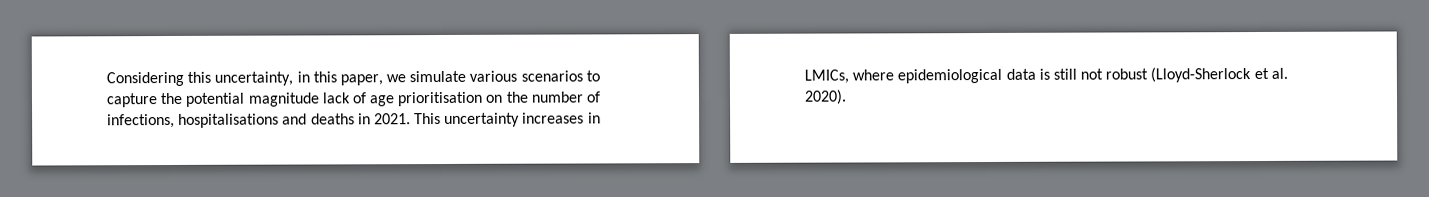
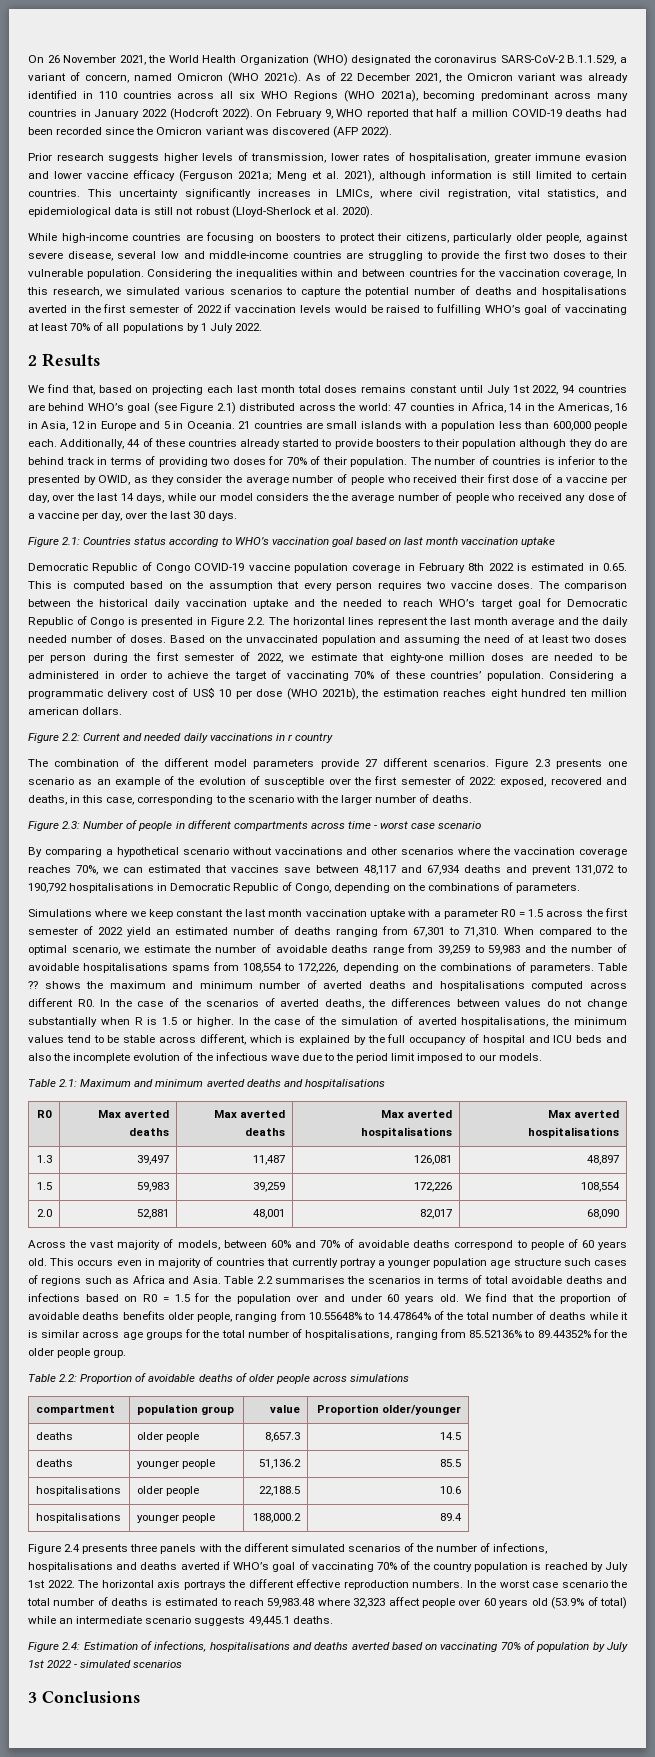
[106,70,600,87] [106,91,602,108] [107,113,411,129] Considering this uncertainty, in this paper, we simulate various scenarios to capture the potential magnitude lack of age prioritisation on the number of infections, hospitalisations and deaths in 2021. -> [28,54,627,66] [28,72,628,84] [28,90,628,102] [28,108,627,120] [28,126,392,138] [28,152,628,163] [28,170,627,182] [28,189,80,197] On 26 November 2021, the World Health Organization (WHO) designated the coronavirus SARS-CoV-2 B.1.1.529, a variant of concern, named Omicron (WHO 2021c). As of 22 December 2021, the Omicron variant was already identified in 110 countries across all six WHO Regions (WHO 2021a), becoming predominant across many countries in January 2022 (Hodcroft 2022). On February 9, WHO reported that half a million COVID-19 deaths had been recorded since the Omicron variant was discovered (AFP 2022). // Prior research suggests higher levels of transmission, lower rates of hospitalisation, greater immune evasion and lower vaccine efficacy (Ferguson 2021a; Meng et al. 2021), although information is still limited to certain countries.
(521, 119) none -> [185,188,251,199] significantly
(895, 75) none -> [419,189,627,199] civil registration, vital statistics, and
(847, 97) none -> [28,232,628,243] [28,250,627,261] [28,268,627,279] [27,286,627,297] [28,304,627,315] [28,322,262,333] [28,353,100,367] [28,384,627,395] [28,402,627,414] [28,421,627,431] [28,438,627,449] [28,456,627,467] [28,474,628,485] [28,492,627,503] [28,511,237,521] [28,537,556,547] [28,562,627,573] [28,581,627,591] [28,598,627,609] [28,616,628,627] [28,634,627,645] [28,652,627,663] [28,670,628,681] [28,687,627,700] [28,707,123,715] [28,733,333,743] [28,758,627,769] [28,776,627,787] [28,794,473,805] [28,820,482,831] [28,847,627,857] [28,865,627,875] [28,882,581,893] [28,908,628,919] [28,926,627,937] [28,944,627,955] [28,962,628,973] [28,980,628,991] [28,998,627,1009] [28,1016,627,1027] [28,1034,627,1045] [28,1052,542,1063] [28,1079,385,1089] [37,1110,53,1118] [98,1110,170,1118] [129,1128,170,1136] [214,1110,286,1118] [245,1128,286,1136] [381,1110,453,1118] [361,1127,453,1138] [548,1110,620,1118] [528,1127,620,1138] [37,1155,53,1163] [137,1155,170,1165] [253,1155,286,1165] [414,1155,453,1165] [587,1155,620,1165] [37,1182,53,1190] [137,1182,170,1192] [253,1182,286,1192] [414,1182,453,1192] [581,1182,621,1192] [37,1209,53,1217] [137,1209,170,1219] [253,1209,286,1219] [420,1209,453,1219] [587,1209,620,1219] [28,1239,627,1250] [28,1257,627,1268] [28,1275,628,1286] [28,1293,627,1304] [28,1311,628,1322] [28,1329,627,1340] [28,1348,127,1358] [28,1373,410,1384] [35,1405,115,1415] [136,1404,234,1415] [270,1405,301,1413] [317,1404,462,1415] [35,1432,73,1440] [136,1432,199,1442] [265,1432,301,1442] [440,1432,462,1440] [35,1459,73,1467] [136,1459,215,1469] [259,1459,302,1469] [440,1459,462,1467] [35,1486,121,1496] [136,1486,199,1496] [259,1486,301,1496] [440,1486,462,1494] [35,1513,121,1523] [136,1513,215,1523] [253,1513,302,1523] [440,1513,463,1521] [28,1543,548,1554] [28,1561,629,1572] [28,1579,627,1590] [27,1597,628,1609] [28,1616,333,1626] [28,1641,628,1652] [28,1660,183,1668] [28,1691,140,1703] // While high-income countries are focusing on boosters to protect their citizens, particularly older people, against severe disease, several low and middle-income countries are struggling to provide the first two doses to their vulnerable population. Considering the inequalities within and between countries for the vaccination coverage, In this research, we simulated various scenarios to capture the potential number of deaths and hospitalisations averted in the first semester of 2022 if vaccination levels would be raised to fulfilling WHO’s goal of vaccinating at least 70% of all populations by 1 July 2022. // 2 Results // We find that, based on projecting each last month total doses remains constant until July 1st 2022, 94 countries are behind WHO’s goal (see Figure 2.1) distributed across the world: 47 counties in Africa, 14 in the Americas, 16 in Asia, 12 in Europe and 5 in Oceania. 21 countries are small islands with a population less than 600,000 people each. Additionally, 44 of these countries already started to provide boosters to their population although they do are behind track in terms of providing two doses for 70% of their population. The number of countries is inferior to the presented by OWID, as they consider the average number of people who received their first dose of a vaccine per day, over the last 14 days, while our model considers the the average number of people who received any dose of a vaccine per day, over the last 30 days. // Figure 2.1: Countries status according to WHO’s vaccination goal based on last month vaccination uptake // Democratic Republic of Congo COVID-19 vaccine population coverage in February 8th 2022 is estimated in 0.65. This is computed based on the assumption that every person requires two vaccine doses. The comparison between the historical daily vaccination uptake and the needed to reach WHO’s target goal for Democratic Republic of Congo is presented in Figure 2.2. The horizontal lines represent the last month average and the daily needed number of doses. Based on the unvaccinated population and assuming the need of at least two doses per person during the first semester of 2022, we estimate that eighty-one million doses are needed to be administered in order to achieve the target of vaccinating 70% of these countries’ population. Considering a programmatic delivery cost of US$ 10 per dose (WHO 2021b), the estimation reaches eight hundred ten million american dollars. // Figure 2.2: Current and needed daily vaccinations in r country // The combination of the different model parameters provide 27 different scenarios. Figure 2.3 presents one scenario as an example of the evolution of susceptible over the first semester of 2022: exposed, recovered and deaths, in this case, corresponding to the scenario with the larger number of deaths. // Figure 2.3: Number of people in different compartments across time - worst case scenario // By comparing a hypothetical scenario without vaccinations and other scenarios where the vaccination coverage reaches 70%, we can estimated that vaccines save between 48,117 and 67,934 deaths and prevent 131,072 to 190,792 hospitalisations in Democratic Republic of Congo, depending on the combinations of parameters. // Simulations where we keep constant the last month vaccination uptake with a parameter R0 = 1.5 across the first semester of 2022 yield an estimated number of deaths ranging from 67,301 to 71,310. When compared to the optimal scenario, we estimate the number of avoidable deaths range from 39,259 to 59,983 and the number of avoidable hospitalisations spams from 108,554 to 172,226, depending on the combinations of parameters. Table ?? shows the maximum and minimum number of averted deaths and hospitalisations computed across different R0. In the case of the scenarios of averted deaths, the differences between values do not change substantially when R is 1.5 or higher. In the case of the simulation of averted hospitalisations, the minimum values tend to be stable across different, which is explained by the full occupancy of hospital and ICU beds and also the incomplete evolution of the infectious wave due to the period limit imposed to our models. // Table 2.1: Maximum and minimum averted deaths and hospitalisations // R0 | Max averted deaths | Max averted deaths | Max averted hospitalisations | Max averted hospitalisations // 1.3 | 39,497 | 11,487 | 126,081 | 48,897 // 1.5 | 59,983 | 39,259 | 172,226 | 108,554 // 2.0 | 52,881 | 48,001 | 82,017 | 68,090 // Across the vast majority of models, between 60% and 70% of avoidable deaths correspond to people of 60 years old. This occurs even in majority of countries that currently portray a younger population age structure such cases of regions such as Africa and Asia. Table 2.2 summarises the scenarios in terms of total avoidable deaths and infections based on R0 = 1.5 for the population over and under 60 years old. We find that the proportion of avoidable deaths benefits older people, ranging from 10.55648% to 14.47864% of the total number of deaths while it is similar across age groups for the total number of hospitalisations, ranging from 85.52136% to 89.44352% for the older people group. // Table 2.2: Proportion of avoidable deaths of older people across simulations // compartment | population group | value | Proportion older/younger // deaths | older people | 8,657.3 | 14.5 // deaths | younger people | 51,136.2 | 85.5 // hospitalisations | older people | 22,188.5 | 10.6 // hospitalisations | younger people | 188,000.2 | 89.4 // Figure 2.4 presents three panels with the different simulated scenarios of the number of infections, hospitalisations and deaths averted if WHO’s goal of vaccinating 70% of the country population is reached by July 1st 2022. The horizontal axis portrays the different effective reproduction numbers. In the worst case scenario the total number of deaths is estimated to reach 59,983.48 where 32,323 affect people over 60 years old (53.9% of total) while an intermediate scenario suggests 49,445.1 deaths. // Figure 2.4: Estimation of infections, hospitalisations and deaths averted based on vaccinating 70% of population by July 1st 2022 - simulated scenarios // 3 Conclusions

